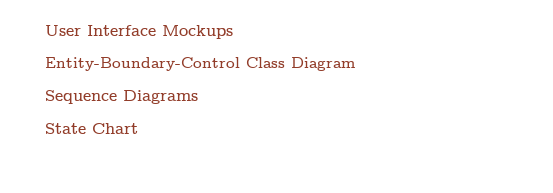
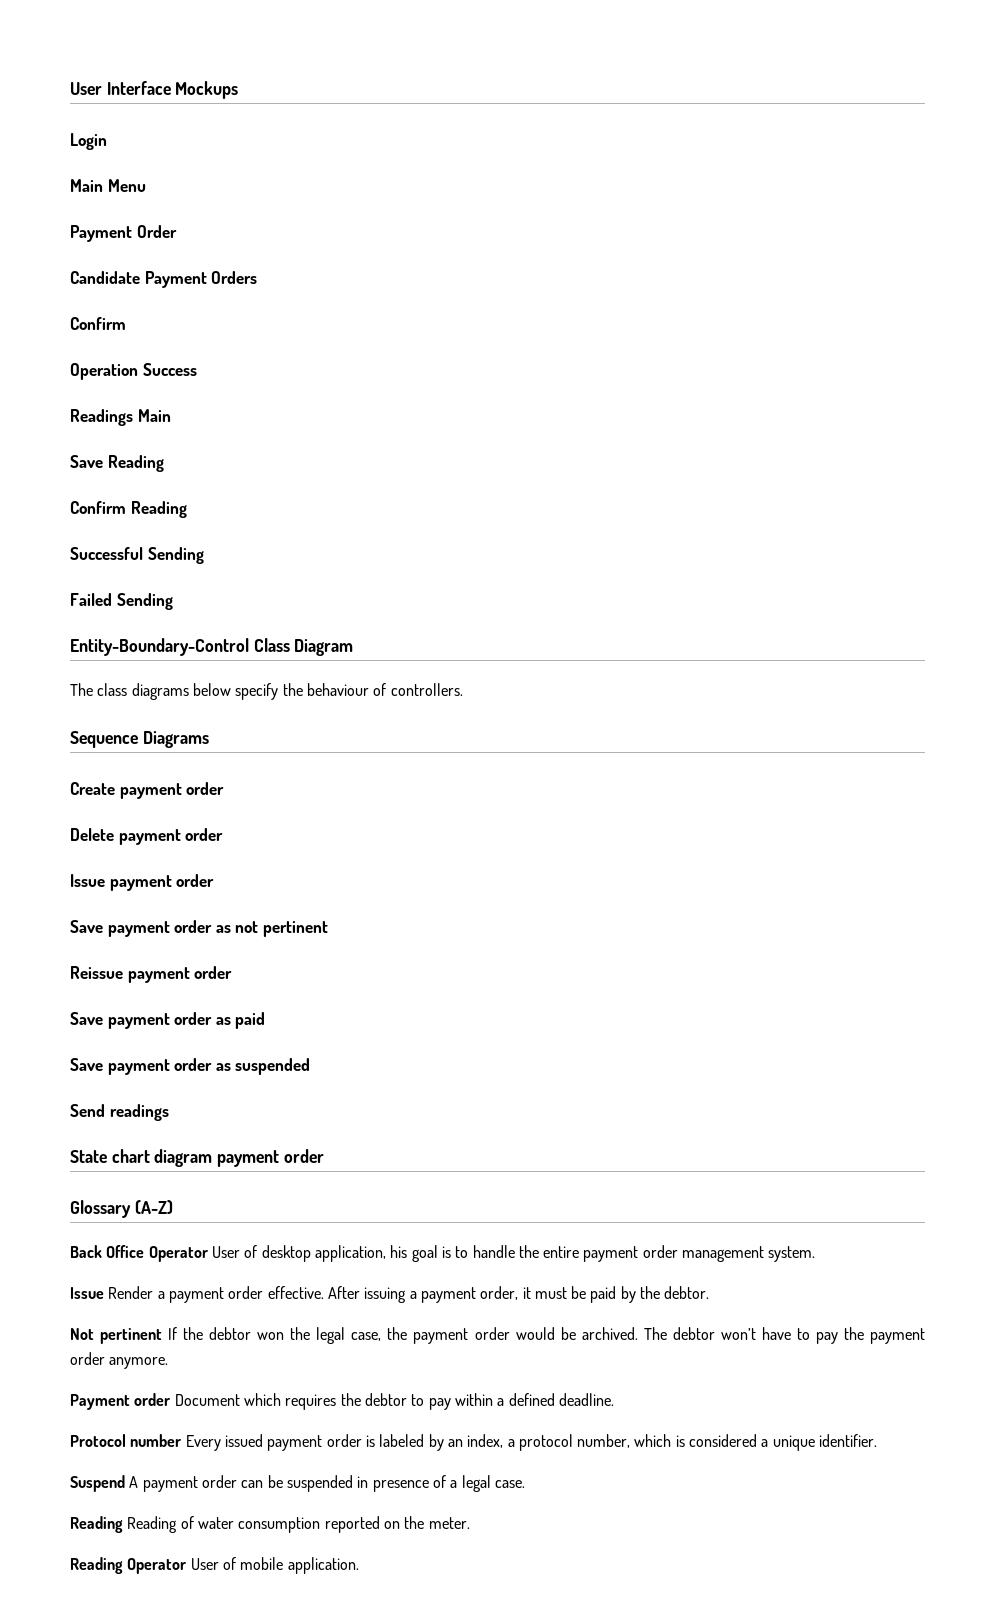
[45,57,355,71] [45,90,198,104] [45,123,138,134] Entity-Boundary-Control Class Diagram // Sequence Diagrams // State Chart -> [70,133,107,150] [70,179,146,192] [70,225,177,242] [70,271,258,288] [70,317,126,330] [70,363,197,380] [70,409,171,426] [70,455,164,472] [70,501,187,518] [70,547,204,564] [70,593,173,610] [70,638,354,656] [70,683,463,700] [70,731,209,748] [70,782,225,799] [70,828,224,845] [70,874,215,891] [70,920,328,937] [70,966,233,983] [70,1012,266,1029] [70,1058,311,1075] [70,1104,169,1121] [70,1149,324,1167] [70,1200,173,1218] [70,1245,816,1262] [70,1286,710,1303] [70,1327,925,1344] [70,1352,169,1369] [70,1393,614,1410] [70,1434,878,1451] [70,1475,525,1492] [70,1516,470,1533] [70,1557,359,1574] Login // Main Menu // Payment Order // Candidate Payment Orders // Confirm // Operation Success // Readings Main // Save Reading // Confirm Reading // Successful Sending // Failed Sending // Entity-Boundary-Control Class Diagram // The class diagrams below specify the behaviour of controllers. // Sequence Diagrams // Create payment order // Delete payment order // Issue payment order // Save payment order as not pertinent // Reissue payment order // Save payment order as paid // Save payment order as suspended // Send readings // State chart diagram payment order // Glossary (A-Z) // Back Office Operator User of desktop application, his goal is to handle the entire payment order management system. // Issue Render a payment order effective. After issuing a payment order, it must be paid by the debtor. // Not pertinent If the debtor won the legal case, the payment order would be archived. The debtor won’t have to pay the payment order anymore. // Payment order Document which requires the debtor to pay within a defined deadline. // Protocol number Every issued payment order is labeled by an index, a protocol number, which is considered a unique identifier. // Suspend A payment order can be suspended in presence of a legal case. // Reading Reading of water consumption reported on the meter. // Reading Operator User of mobile application.

